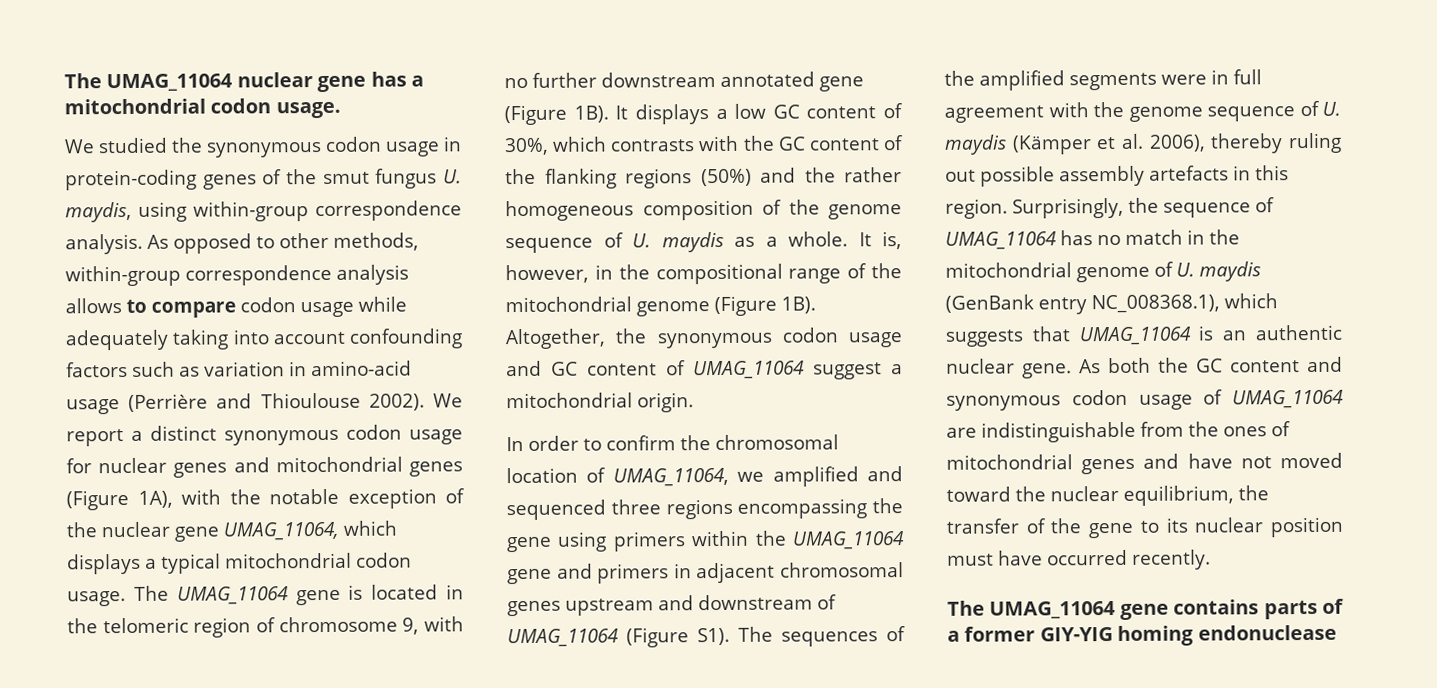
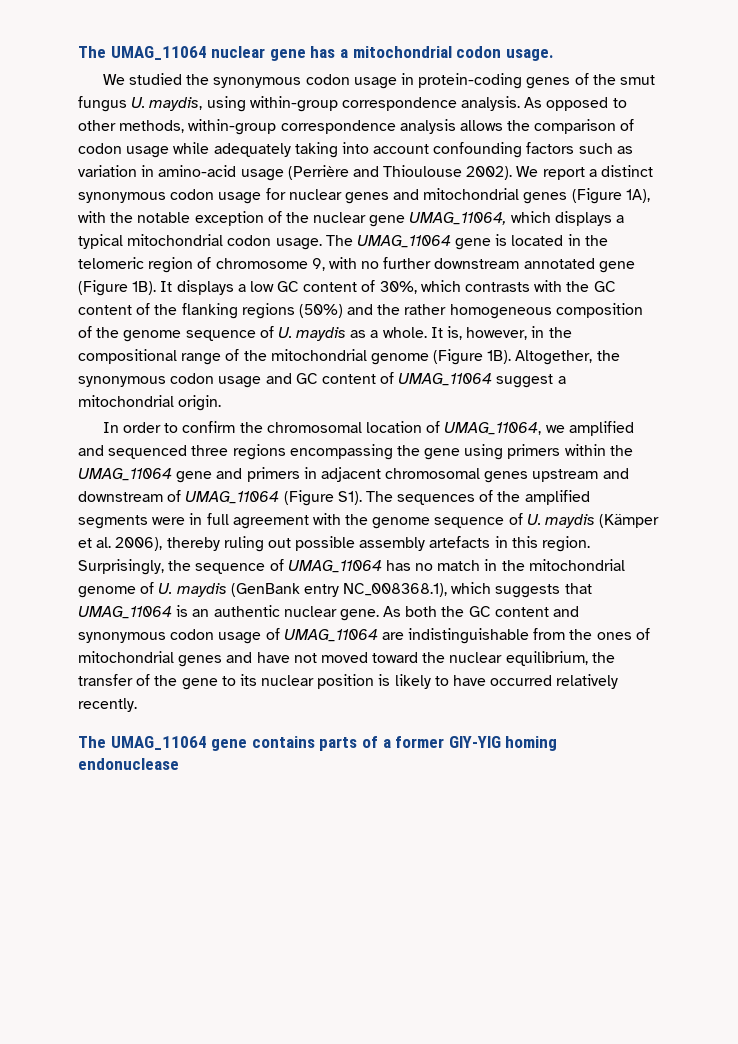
[126,298,236,318] to compare -> [507,119,635,134] the comparison of
[947,553,994,566] must -> [378,674,449,689] is likely to
(1128, 557) none -> [556,674,619,689] relatively

